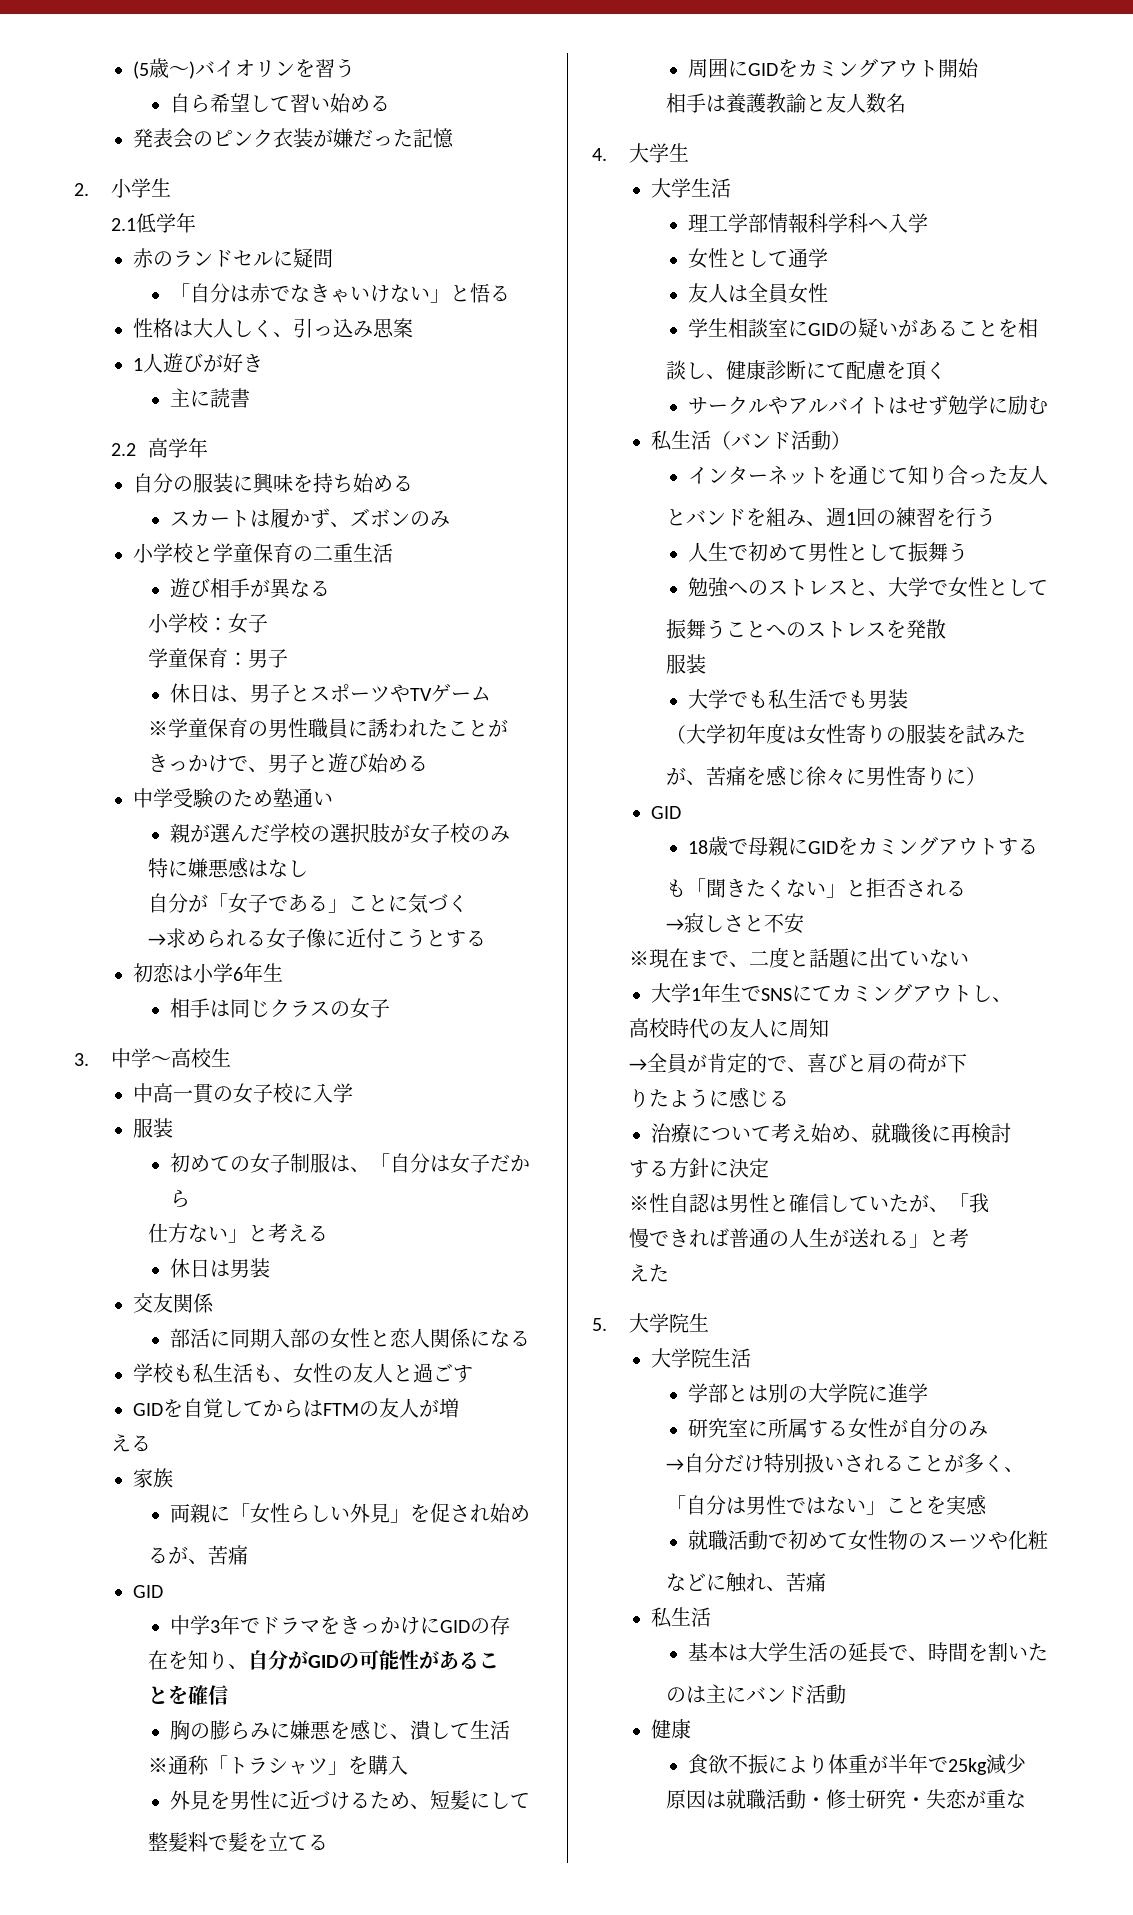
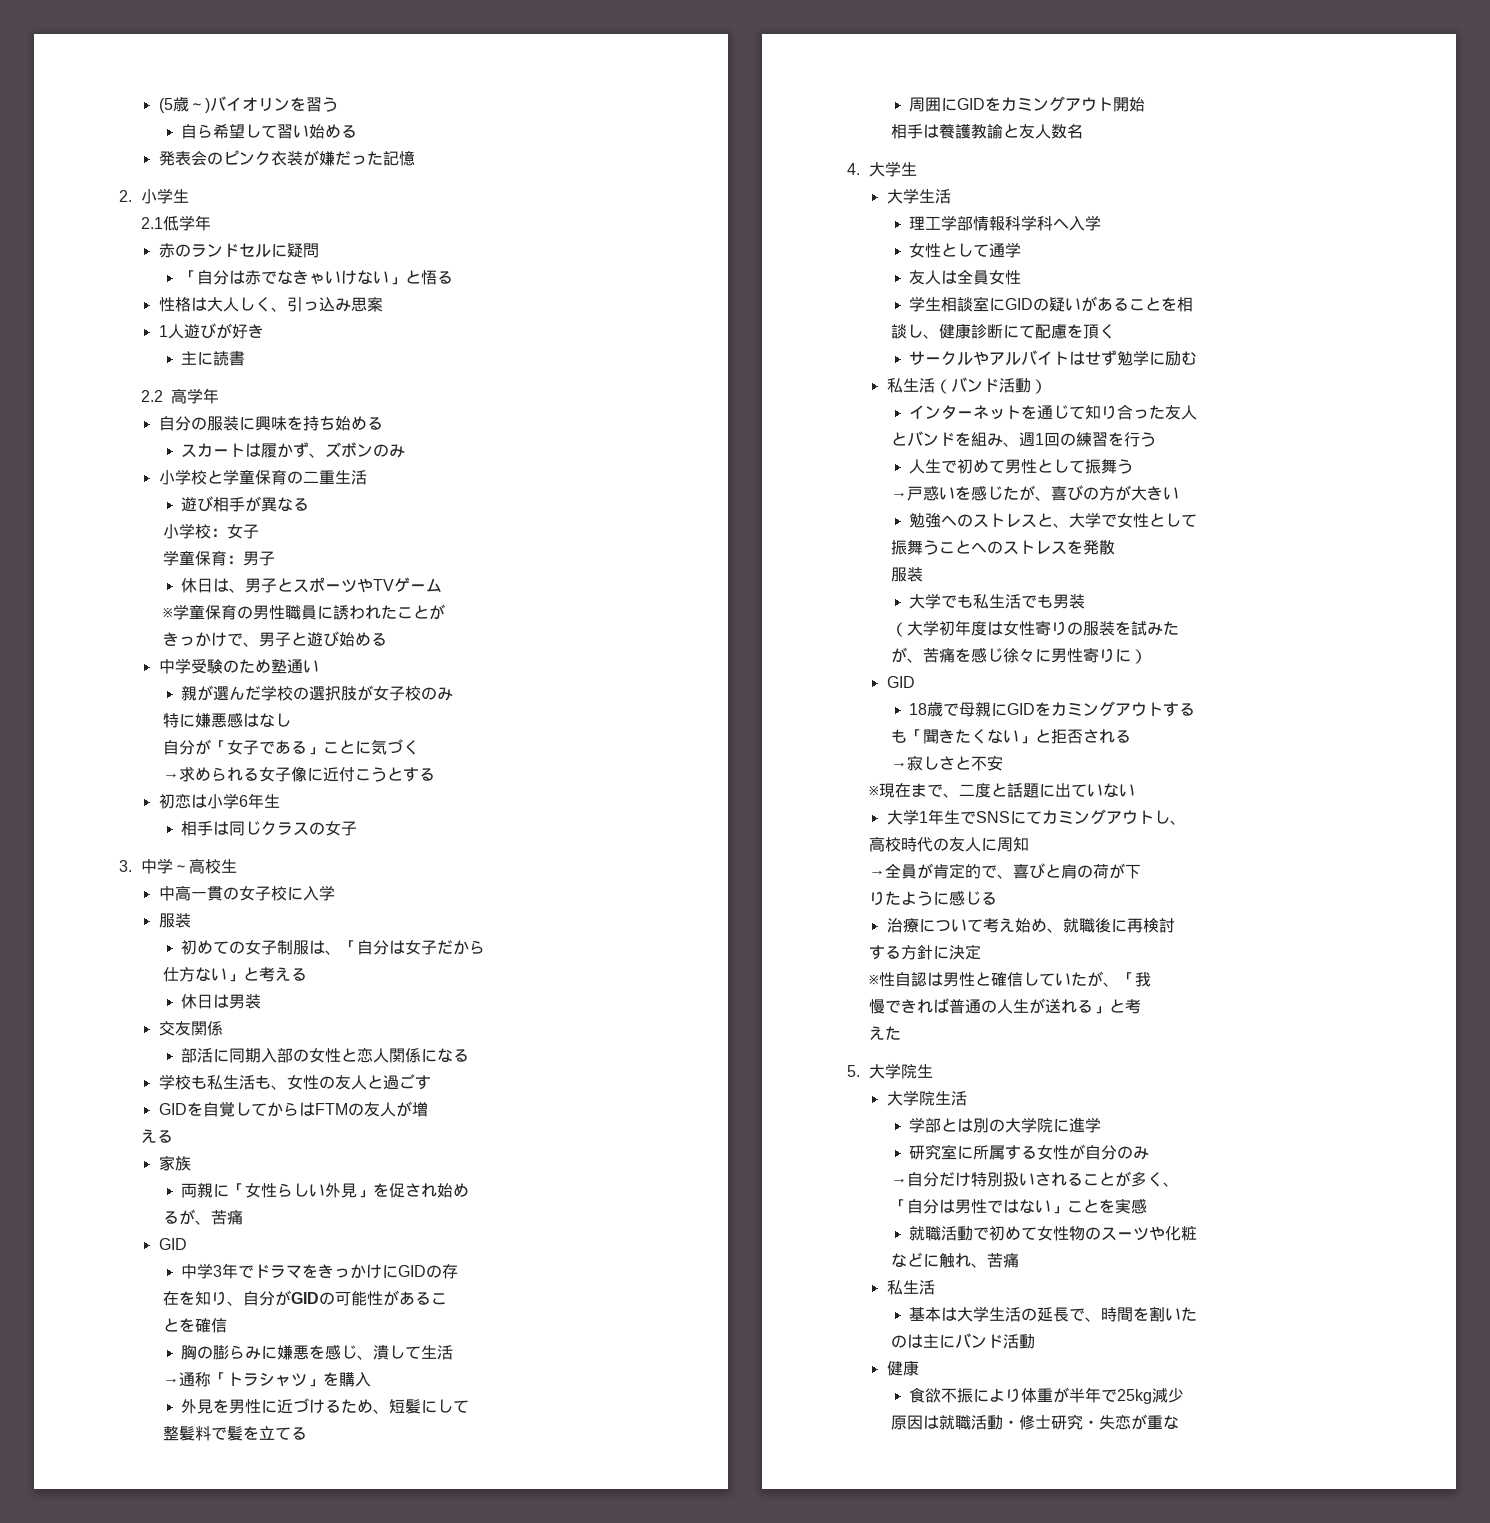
[147,1758,168,1773] ※ -> [163,1378,180,1385] →
(968, 552) none -> [891,485,1180,501] // →戸惑いを感じたが、喜びの方が大きい

